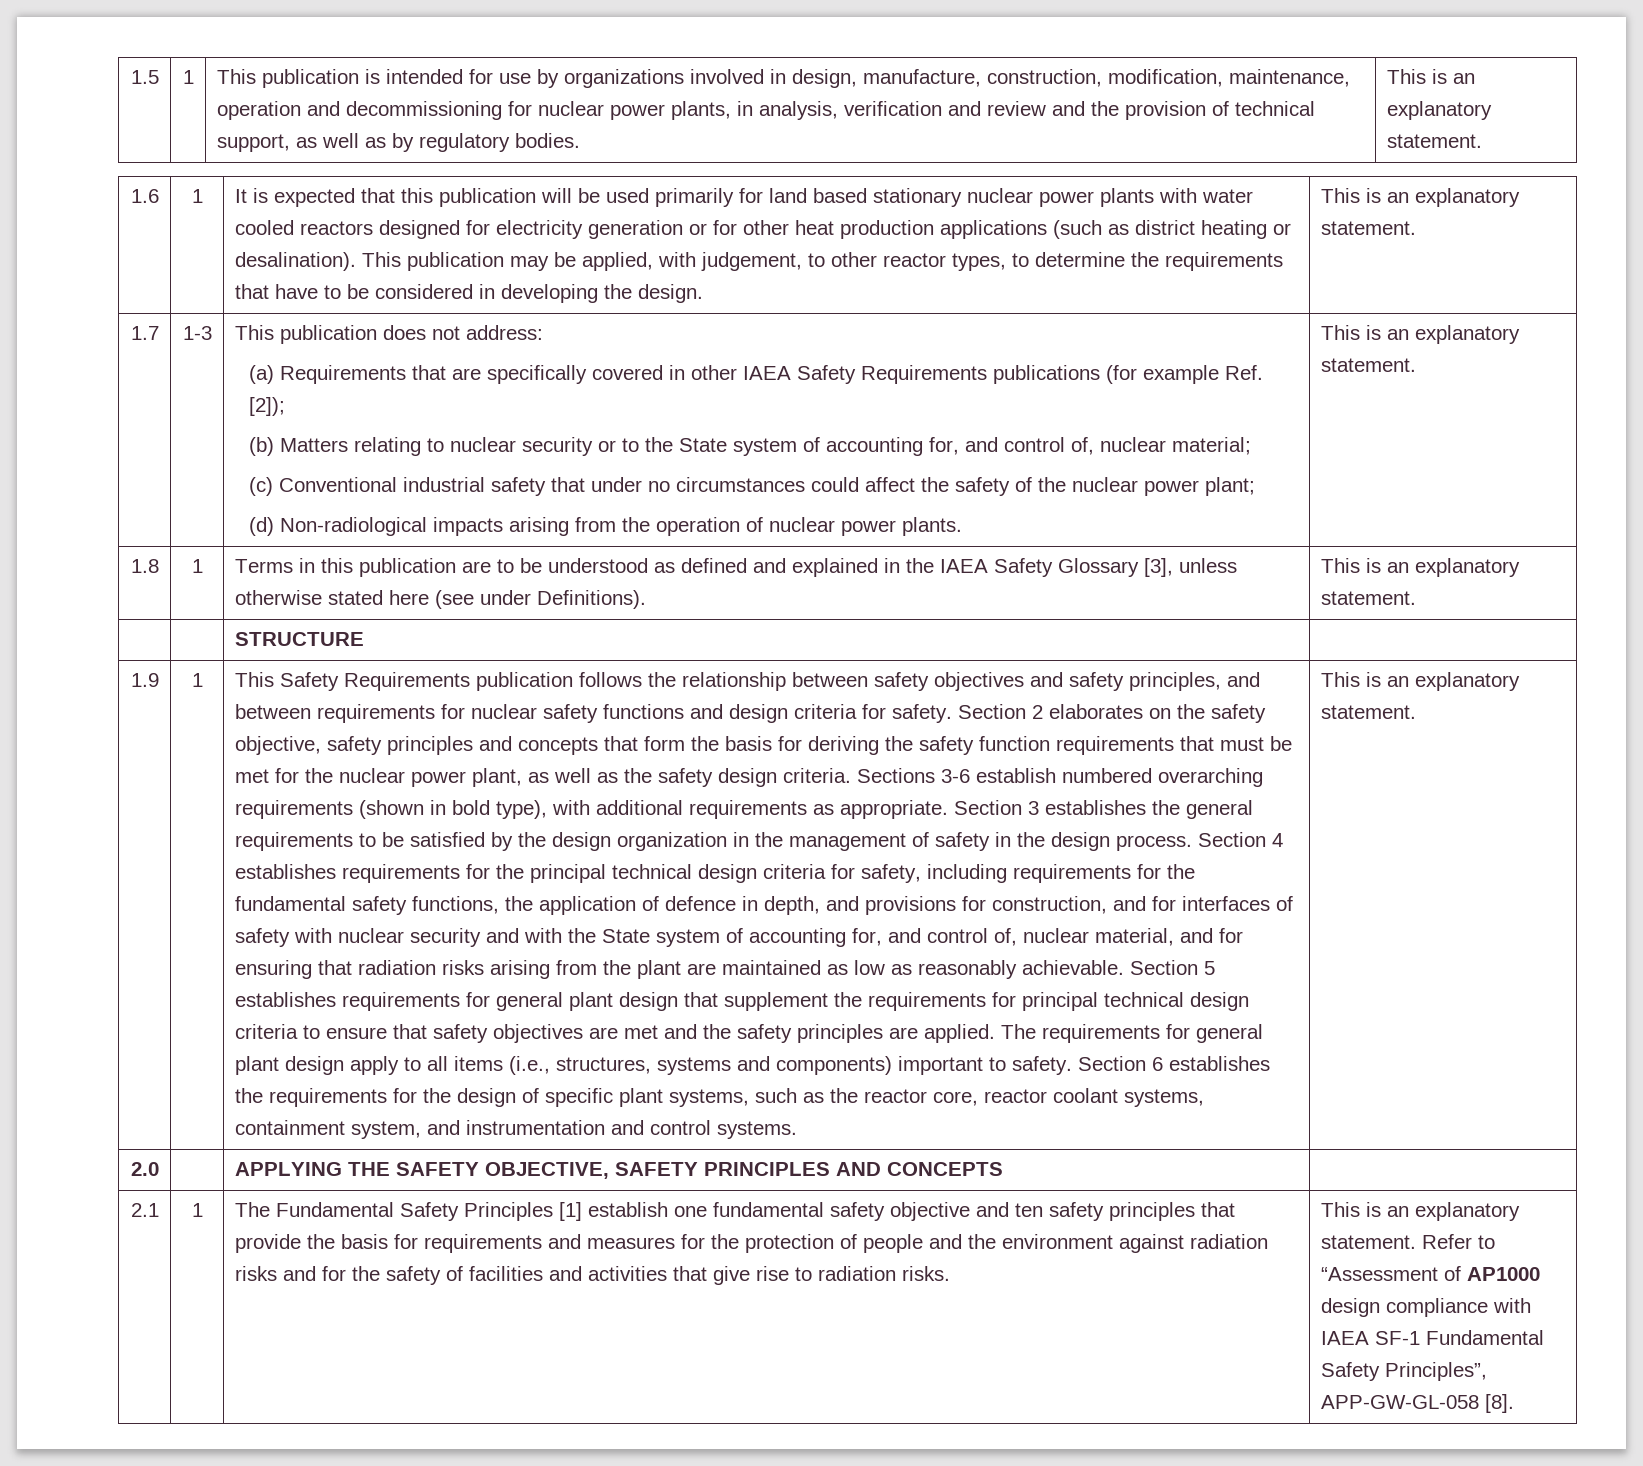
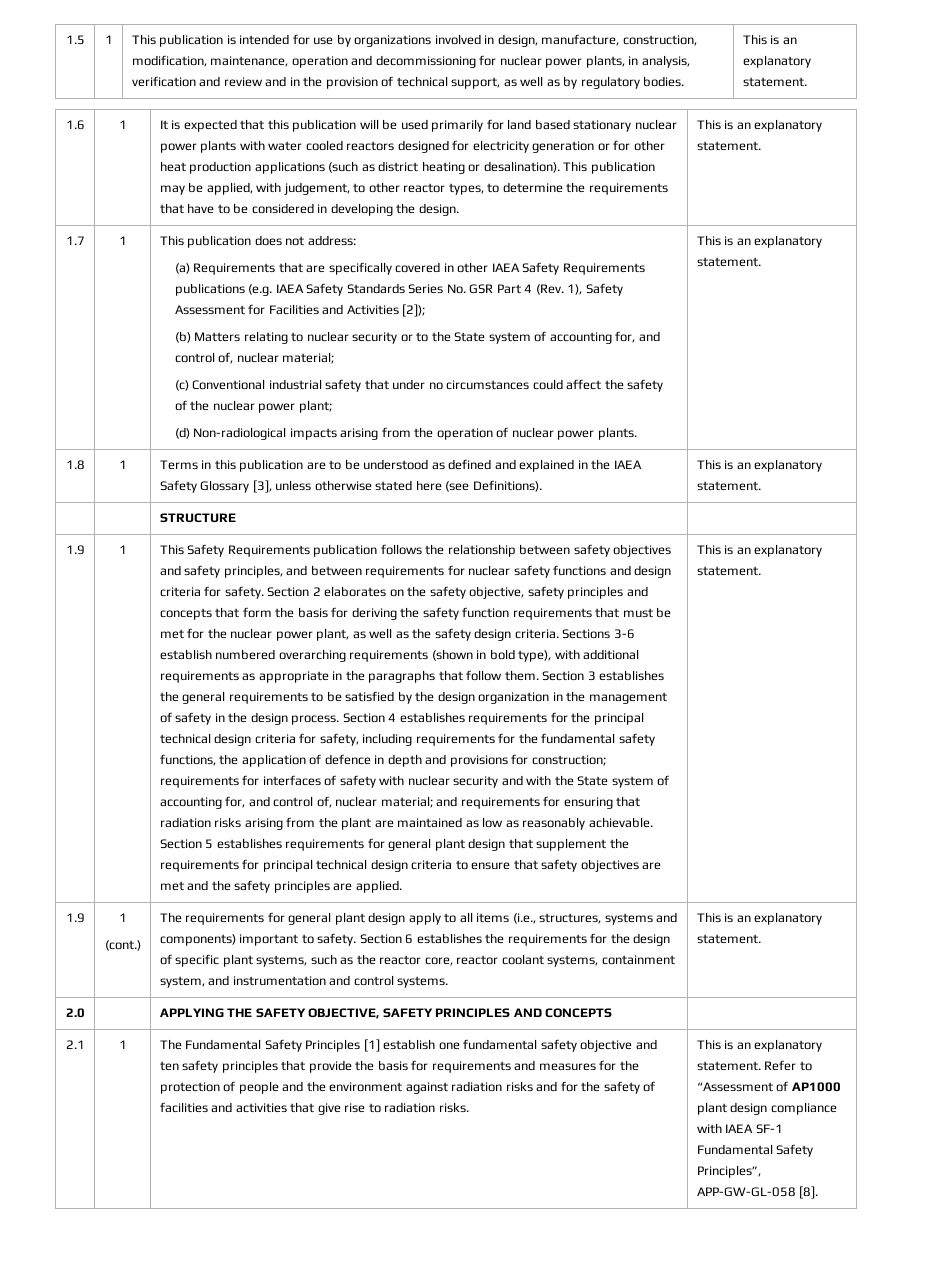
(1085, 108) none -> [289,77,300,86] in
[182,326,212,340] 1-3 -> [118,236,127,245] 1
[1105,365,1263,384] (for example Ref. -> [248,283,623,296] [174,304,399,315] (e.g. IAEA Safety Standards Series No. GSR Part 4 (Rev. 1), Safety Assessment for Facilities and Activities
[479,590,531,605] under -> (470, 486) none
[839,800,948,819] appropriate. -> [258,670,539,683] appropriate in the paragraphs that follow them.
[763,896,820,915] depth, -> [387,754,422,767] depth
[991,896,1146,914] construction, and -> [531,755,606,766] [159,776,239,788] construction; requirements
[1094,928,1213,946] material, and -> [380,796,540,809] material; and requirements
(995, 1033) none -> [696,544,823,557] [696,566,761,576] [65,913,85,923] [118,913,127,922] [104,940,141,951] | This is an explanatory statement. // 1.9 | 1 // (cont.) |
(1540, 1274) none -> [696,1102,727,1115] plant

